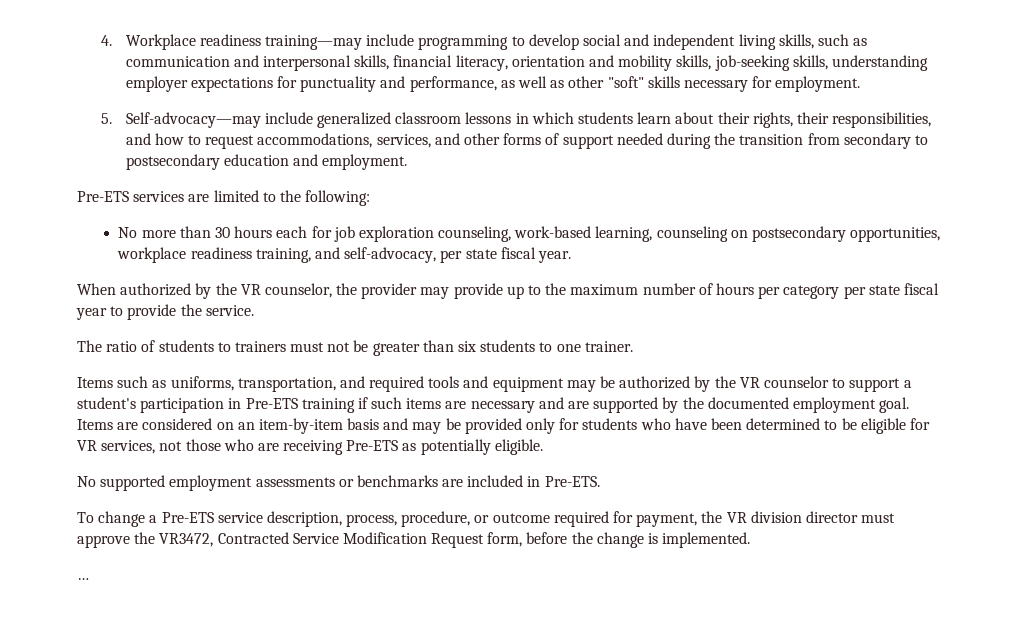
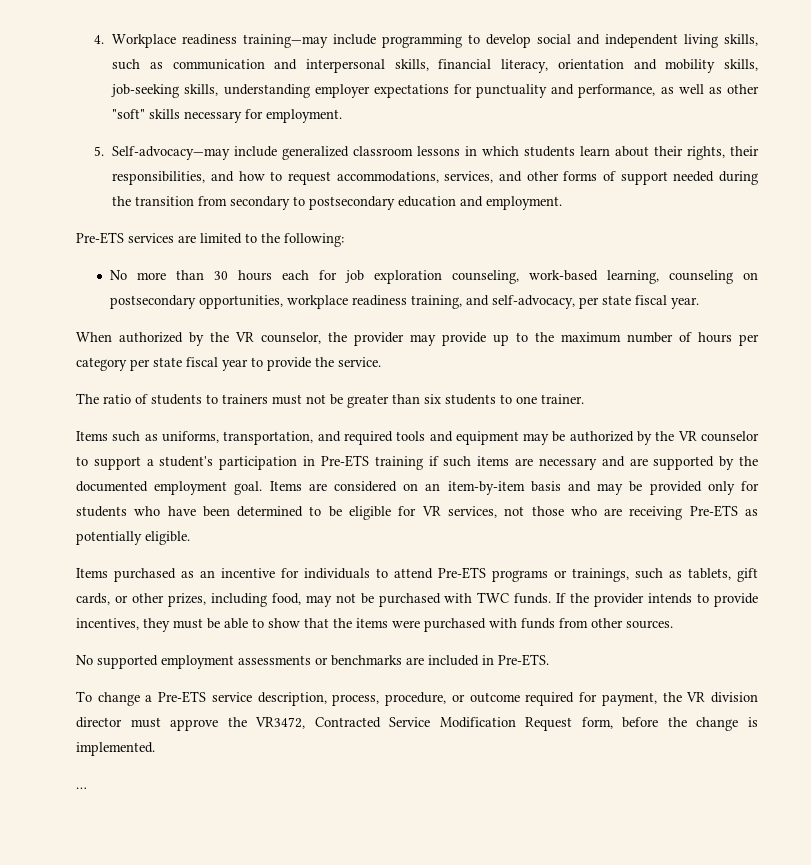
(543, 447) none -> [76,567,758,582] [76,592,759,607] [76,618,673,632] // Items purchased as an incentive for individuals to attend Pre-ETS programs or trainings, such as tablets, gift cards, or other prizes, including food, may not be purchased with TWC funds. If the provider intends to provide incentives, they must be able to show that the items were purchased with funds from other sources.

